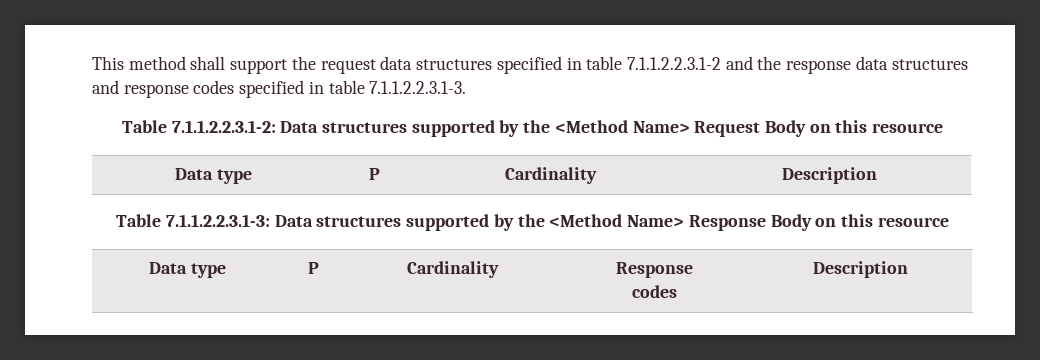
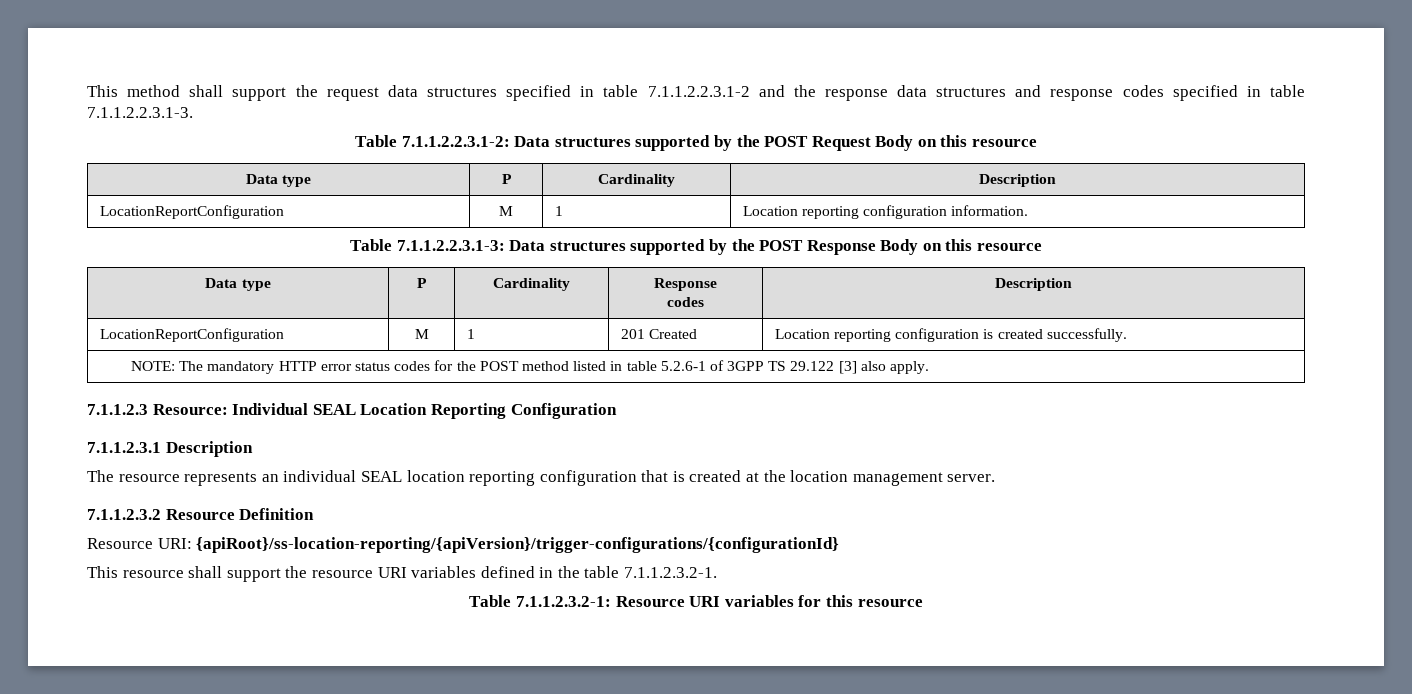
[554,120,690,133] <Method Name> -> [764,136,809,147] POST
(877, 175) none -> [99,205,284,219] [499,206,513,216] [554,206,563,216] [742,205,1029,219] // LocationReportConfiguration | M | 1 | Location reporting configuration information.
[549,214,685,227] <Method Name> -> [759,240,804,251] POST
(908, 269) none -> [99,328,284,342] [414,329,429,339] [466,329,475,339] [620,329,698,339] [774,328,1127,342] [131,360,929,374] [87,403,617,419] [87,441,253,457] [87,470,996,486] [87,508,315,520] [87,537,840,553] [87,566,718,582] [469,595,923,607] // LocationReportConfiguration | M | 1 | 201 Created | Location reporting configuration is created successfully. // NOTE: The mandatory HTTP error status codes for the POST method listed in table 5.2.6-1 of 3GPP TS 29.122 [3] also apply. // 7.1.1.2.3 Resource: Individual SEAL Location Reporting Configuration // 7.1.1.2.3.1 Description // The resource represents an individual SEAL location reporting configuration that is created at the location management server. // 7.1.1.2.3.2 Resource Definition // Resource URI: {apiRoot}/ss-location-reporting/{apiVersion}/trigger-configurations/{configurationId} // This resource shall support the resource URI variables defined in the table 7.1.1.2.3.2-1. // Table 7.1.1.2.3.2-1: Resource URI variables for this resource

